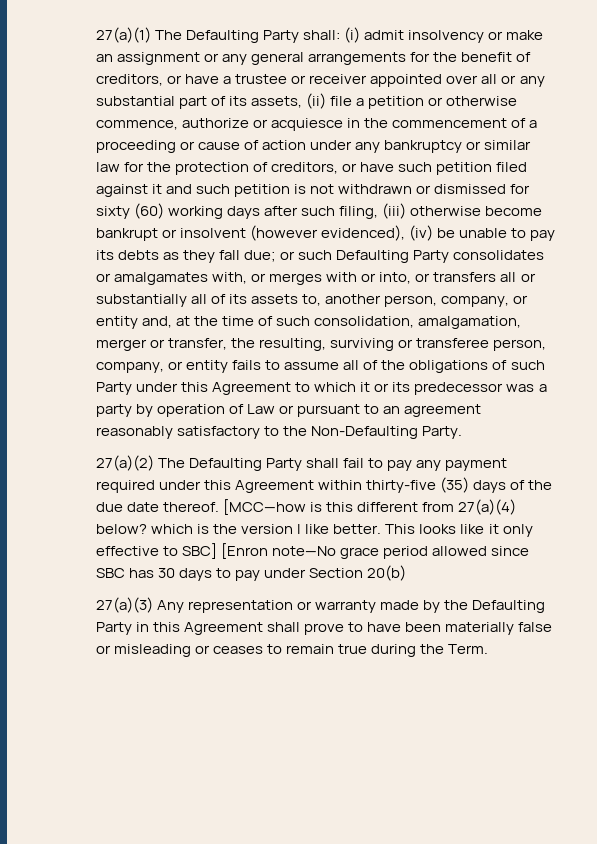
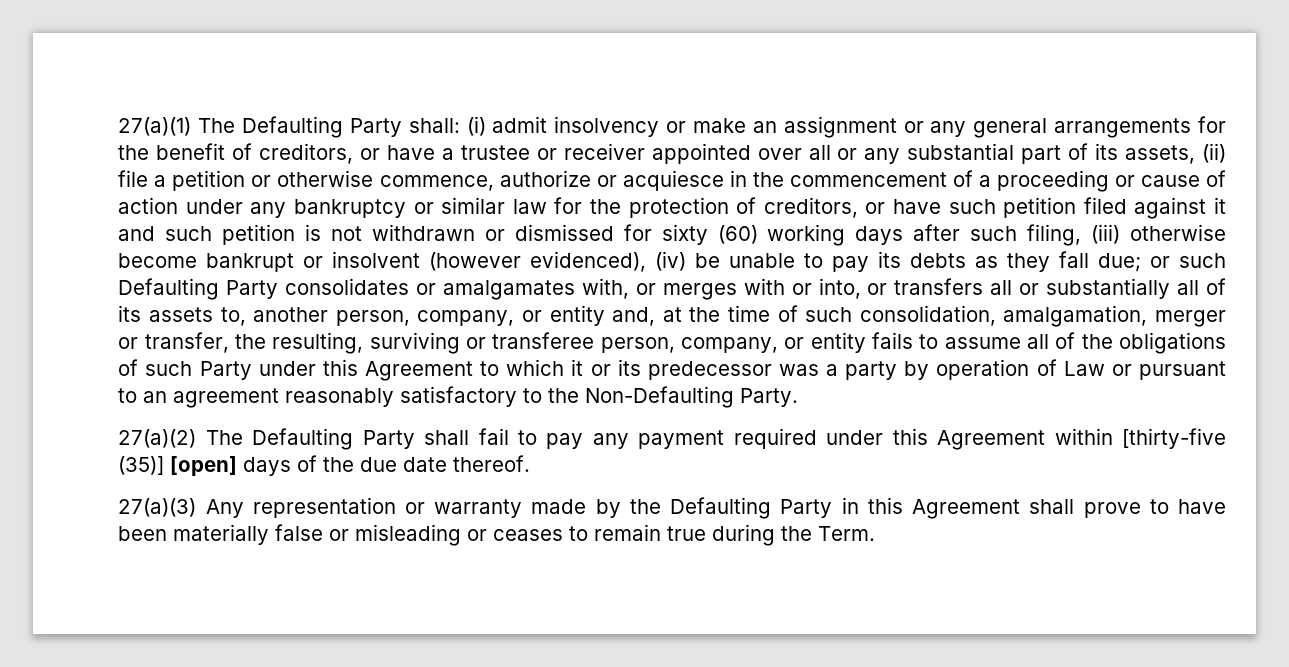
[366,477,470,493] thirty-five (35) -> [1122,428,1226,449] [118,456,238,476] [thirty-five (35)] [open]
[223,499,517,515] [95,524,533,537] [95,543,530,559] [95,565,407,581] [MCC—how is this different from 27(a)(4) below? which is the version I like better. This looks like it only effective to SBC] [Enron note—No grace period allowed since SBC has 30 days to pay under Section 20(b) -> (531, 463) none

